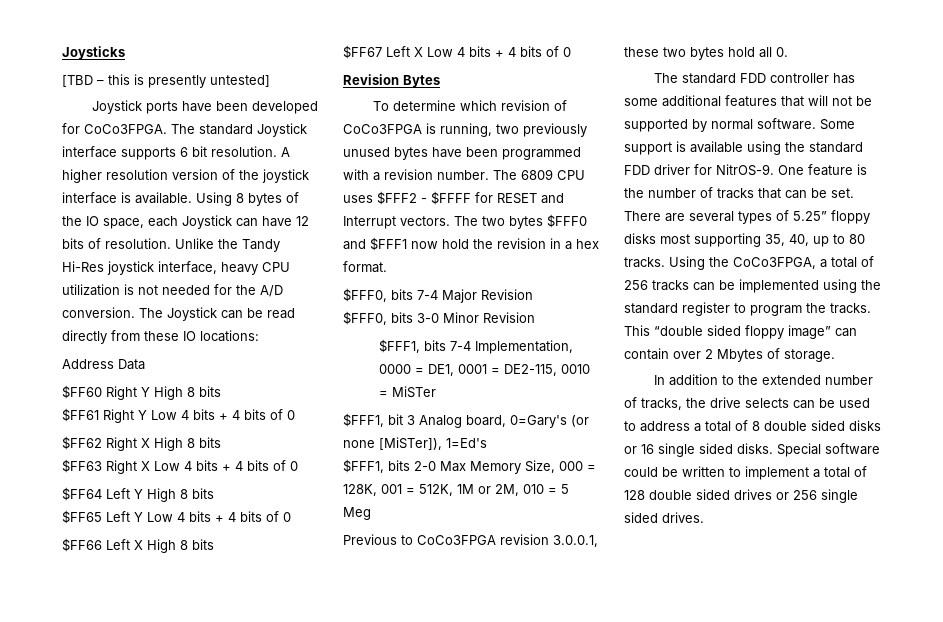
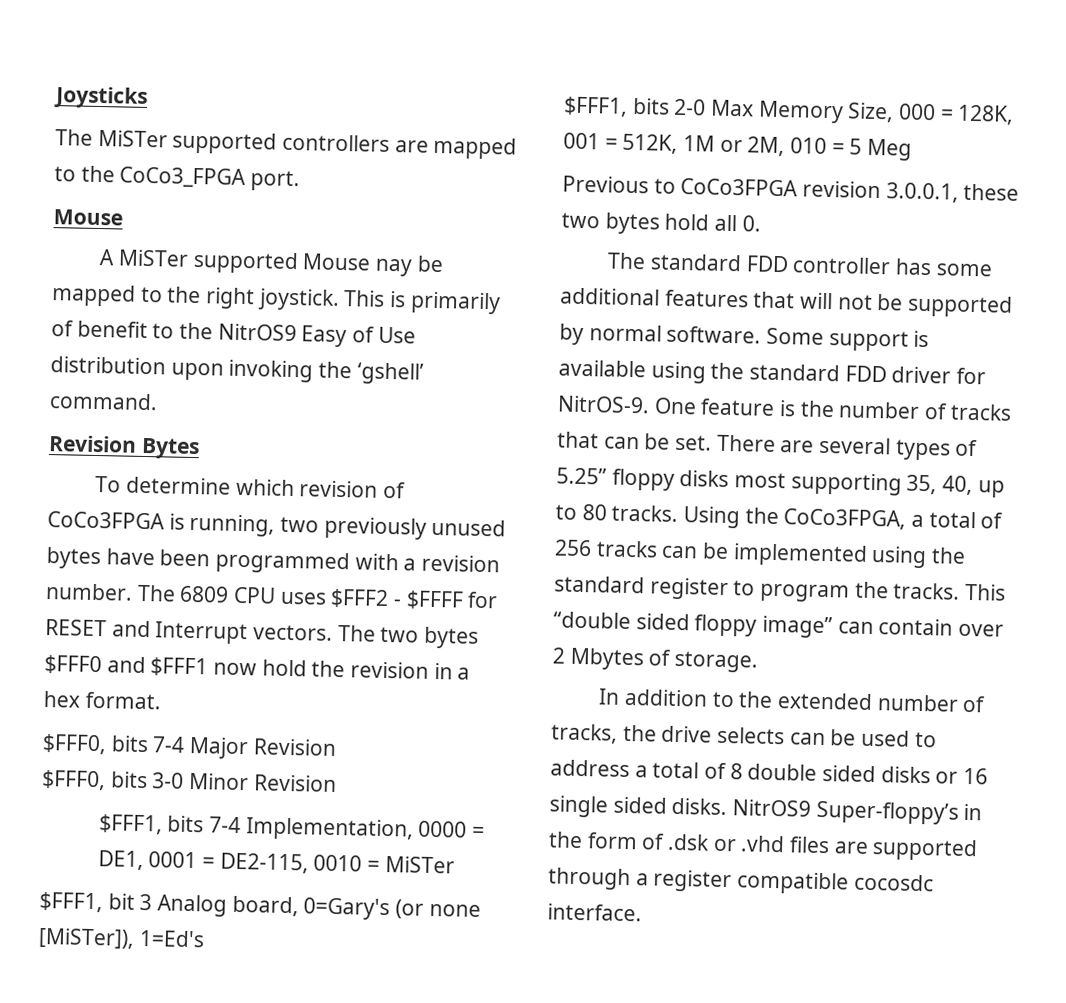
[62,74,270,88] [91,100,318,114] [62,123,307,137] [62,146,290,160] [62,169,309,183] [62,192,299,206] [62,215,309,229] [62,238,280,252] [62,261,290,275] [62,284,283,297] [62,307,295,321] [62,330,259,344] [62,359,145,370] [62,385,221,400] [62,408,295,423] [62,436,221,451] [62,459,298,474] [62,487,214,502] [62,510,291,524] [62,538,214,553] [343,45,571,59] [TBD – this is presently untested] // Joystick ports have been developed for CoCo3FPGA. The standard Joystick interface supports 6 bit resolution. A higher resolution version of the joystick interface is available. Using 8 bytes of the IO space, each Joystick can have 12 bits of resolution. Unlike the Tandy Hi-Res joystick interface, heavy CPU utilization is not needed for the A/D conversion. The Joystick can be read directly from these IO locations: // Address Data // $FF60 Right Y High 8 bits // $FF61 Right Y Low 4 bits + 4 bits of 0 // $FF62 Right X High 8 bits // $FF63 Right X Low 4 bits + 4 bits of 0 // $FF64 Left Y High 8 bits // $FF65 Left Y Low 4 bits + 4 bits of 0 // $FF66 Left X High 8 bits // $FF67 Left X Low 4 bits + 4 bits of 0 -> [55,129,518,160] [54,165,301,192] [53,209,123,226] [99,249,444,277] [51,284,501,315] [51,320,416,348] [50,356,424,385] [49,392,158,411] The MiSTer supported controllers are mapped to the CoCo3_FPGA port. // Mouse // A MiSTer supported Mouse nay be mapped to the right joystick. This is primarily of benefit to the NitrOS9 Easy of Use distribution upon invoking the ‘gshell’ command.
[777,443,880,457] [624,466,867,480] [624,489,858,503] [624,512,704,523] Special software could be written to implement a total of 128 double sided drives or 256 single sided drives. -> [732,799,983,825] [548,831,979,862] [548,867,934,895] [547,903,642,922] NitrOS9 Super-floppy’s in the form of .dsk or .vhd files are supported through a register compatible cocosdc interface.

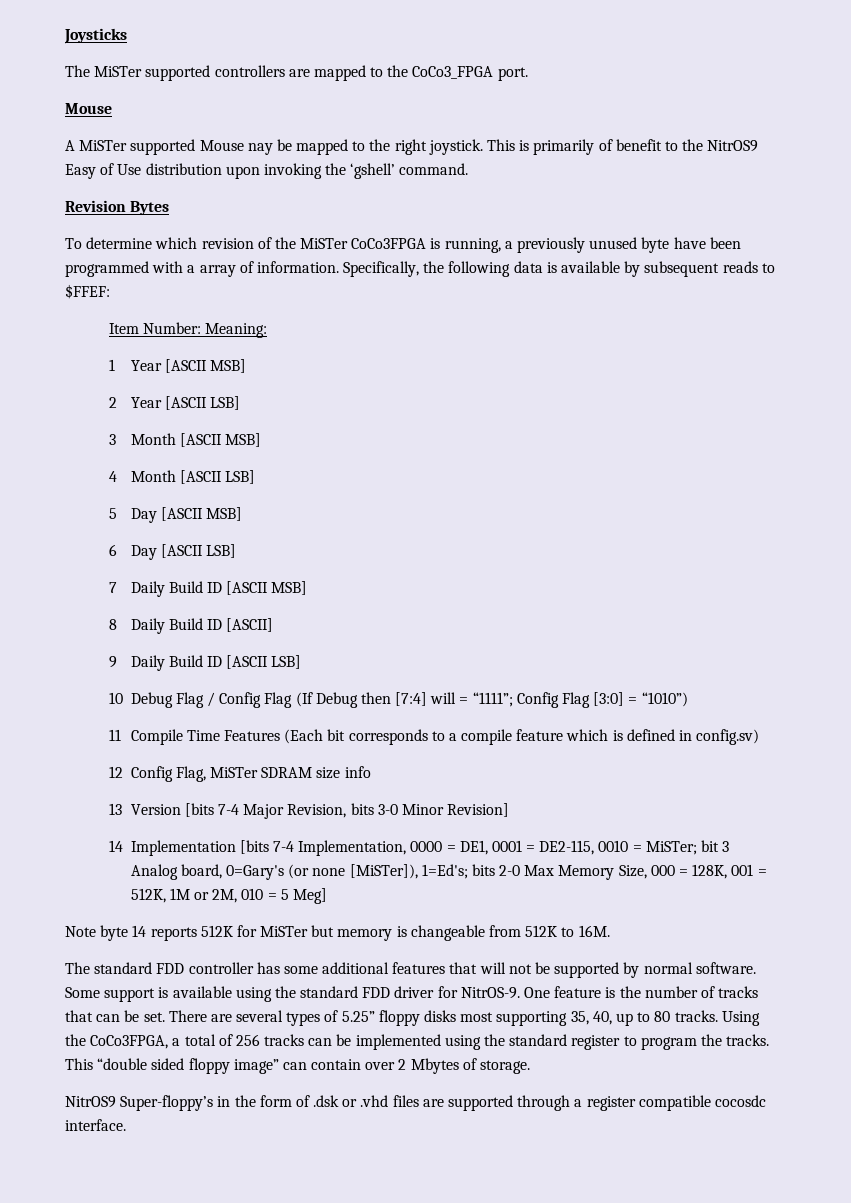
(406, 490) none -> [274,237,349,249] the MiSTer
[280,516,320,533] two -> [504,241,513,249] a
[46,547,101,570] bytes -> [641,237,670,253] byte
[421,554,501,573] [45,582,499,610] [45,618,480,649] [44,654,471,680] [43,690,161,710] [42,733,337,760] [41,769,337,793] [98,814,205,835] revision number. The 6809 CPU uses $FFF2 - $FFFF for RESET and Interrupt vectors. The two bytes $FFF0 and $FFF1 now hold the revision in a hex format. // $FFF0, bits 7-4 Major Revision // $FFF0, bits 3-0 Minor Revision // $FFF1, bits -> [199,261,775,277] [65,284,110,299] [108,322,268,338] [108,359,246,373] [108,396,240,410] [108,433,261,447] [108,470,255,484] [108,507,242,523] [108,544,236,560] [108,581,308,597] [108,618,274,634] [108,655,302,671] [108,692,688,708] [108,729,760,745] [108,766,371,782] [108,803,510,819] [108,840,269,856] array of information. Specifically, the following data is available by subsequent reads to $FFEF: // Item Number: Meaning: // 1 Year [ASCII MSB] // 2 Year [ASCII LSB] // 3 Month [ASCII MSB] // 4 Month [ASCII LSB] // 5 Day [ASCII MSB] // 6 Day [ASCII LSB] // 7 Daily Build ID [ASCII MSB] // 8 Daily Build ID [ASCII] // 9 Daily Build ID [ASCII LSB] // 10 Debug Flag / Config Flag (If Debug then [7:4] will = “1111”; Config Flag [3:0] = “1010”) // 11 Compile Time Features (Each bit corresponds to a compile feature which is defined in config.sv) // 12 Config Flag, MiSTer SDRAM size info // 13 Version [bits 7-4 Major Revision, bits 3-0 Minor Revision] // 14 Implementation [bits
[384,856,455,874] [39,891,103,913] MiSTer // $FFF1, -> [645,841,697,855] MiSTer;
[138,929,205,948] [563,96,628,117] 1=Ed's // $FFF1, -> [421,864,468,879] 1=Ed's;
[867,138,913,161] [562,175,1020,203] [561,212,761,235] Meg // Previous to CoCo3FPGA revision 3.0.0.1, these two bytes hold all 0. -> [292,888,327,904] [65,925,610,941] Meg] // Note byte 14 reports 512K for MiSTer but memory is changeable from 512K to 16M.
[598,688,987,713] [551,723,937,748] [550,759,989,785] [549,795,728,818] In addition to the extended number of tracks, the drive selects can be used to address a total of 8 double sided disks or 16 single sided disks. -> (531, 1067) none

